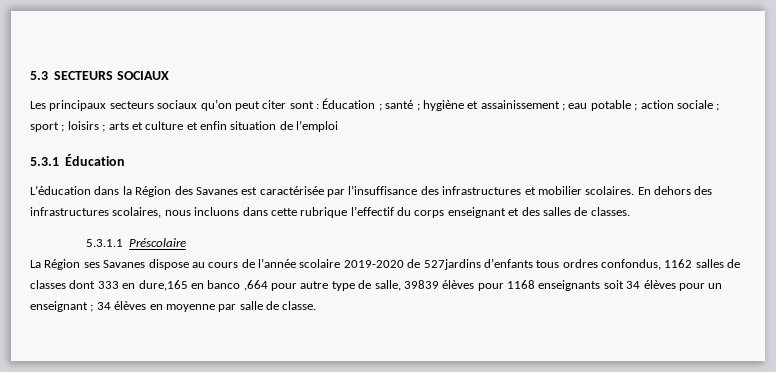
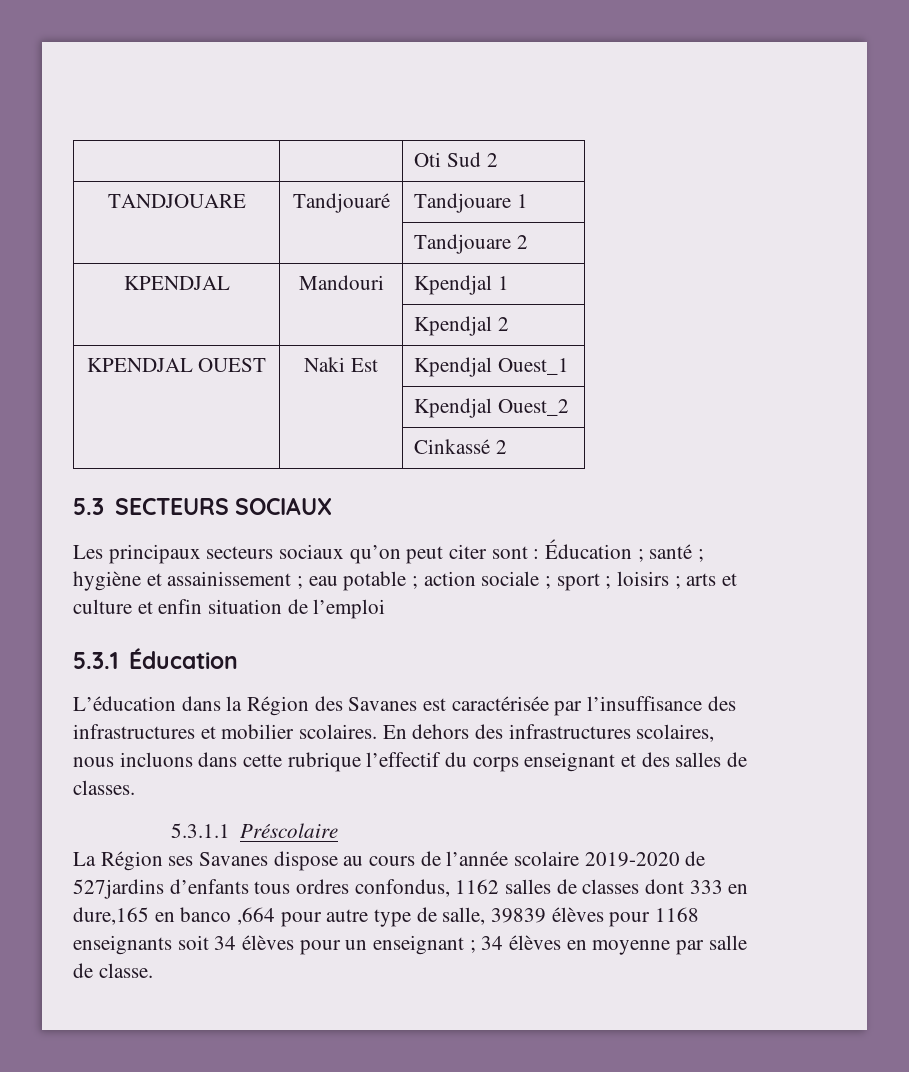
(30, 75) none -> [414,152,498,167] [107,194,246,208] [292,193,390,213] [414,193,528,213] [414,234,528,254] [123,276,230,290] [298,275,384,290] [414,275,509,295] [414,316,509,336] [86,358,267,372] [304,357,378,372] [414,357,569,377] [414,398,569,418] [414,439,507,454] | | Oti Sud 2 // TANDJOUARE | Tandjouaré | Tandjouare 1 // | | Tandjouare 2 // KPENDJAL | Mandouri | Kpendjal 1 // | | Kpendjal 2 // KPENDJAL OUEST | Naki Est | Kpendjal Ouest_1 // | | Kpendjal Ouest_2 // | | Cinkassé 2 //

